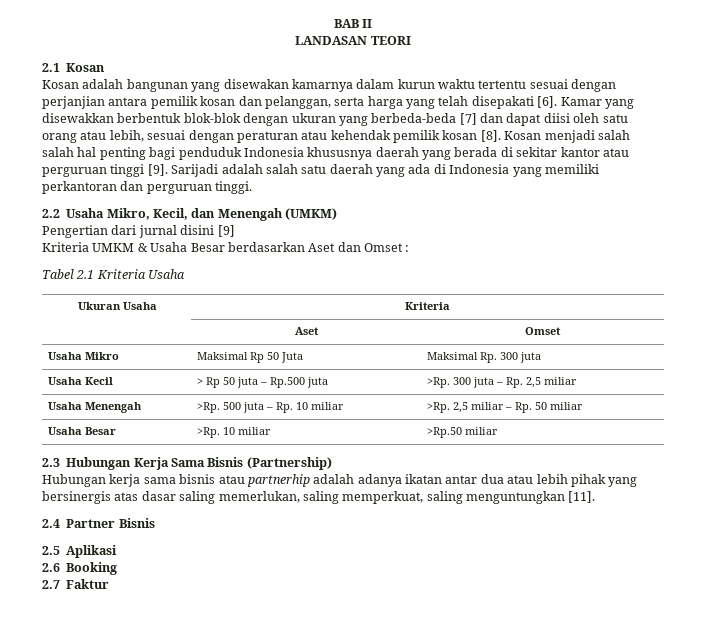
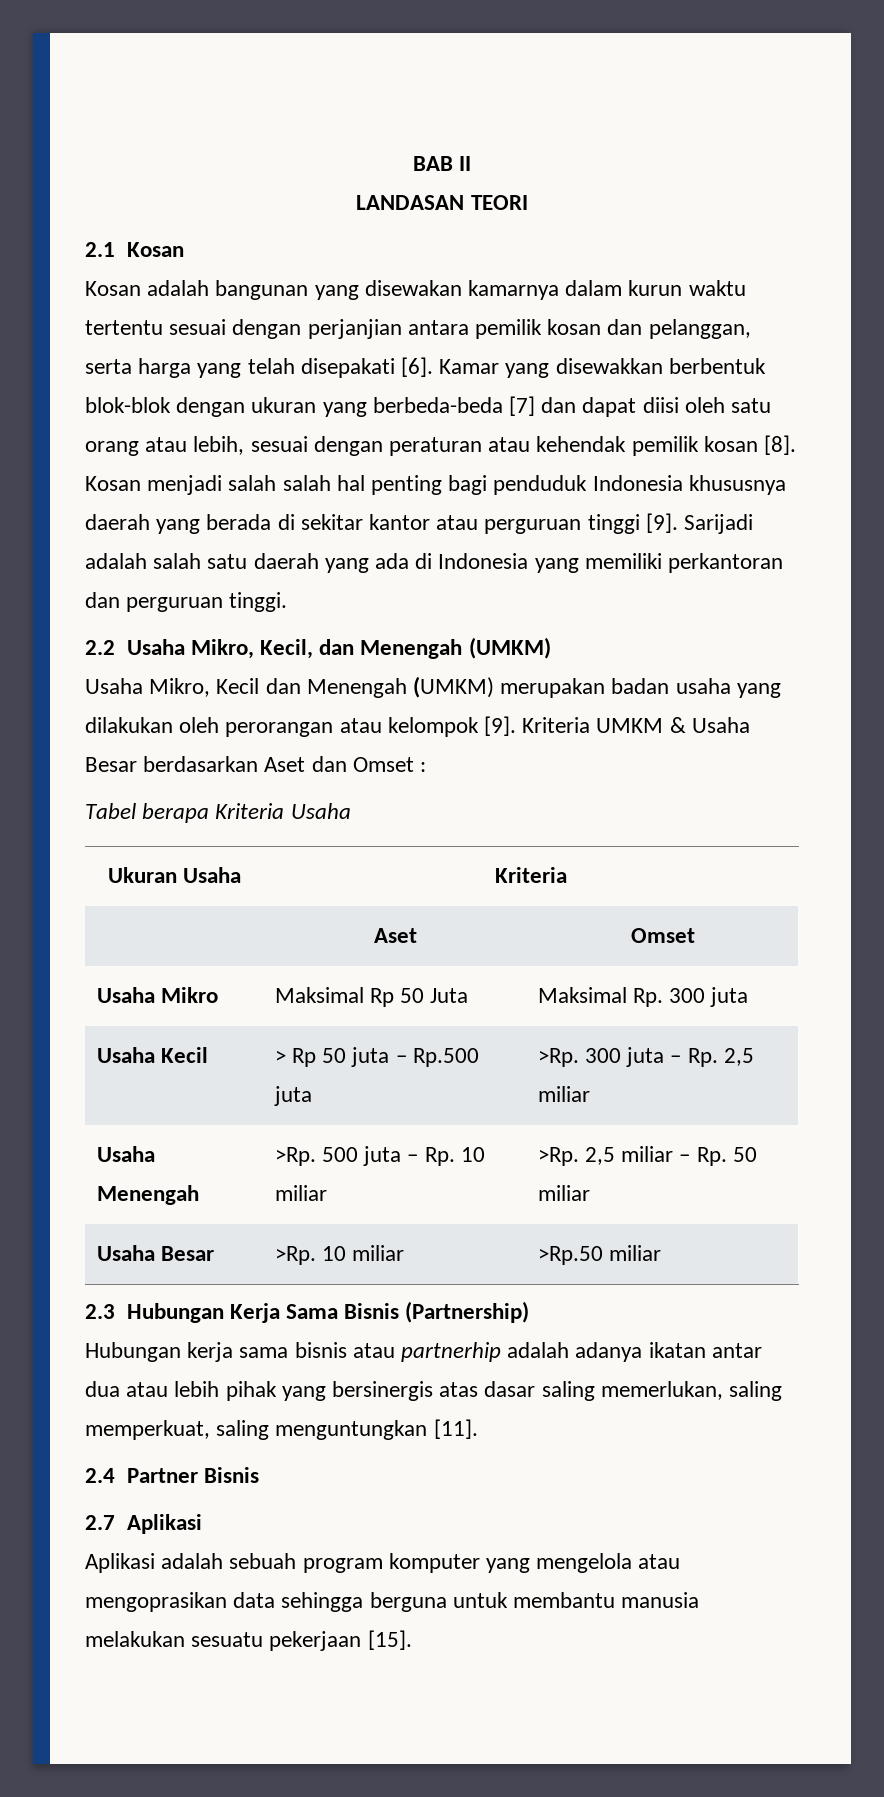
[42,225,235,238] Pengertian dari jurnal disini [9] // -> [85,676,781,698] [85,716,517,737] Usaha Mikro, Kecil dan Menengah (UMKM) merupakan badan usaha yang dilakukan oleh perorangan atau kelompok [9].
[76,270,95,279] 2.1 -> [142,803,210,823] berapa
[42,546,60,555] 2.5 -> [85,1515,115,1530] 2.7
[42,562,118,575] [42,579,110,589] 2.6 Booking // 2.7 Faktur -> [85,1553,681,1573] [85,1592,700,1612] [85,1630,412,1651] Aplikasi adalah sebuah program komputer yang mengelola atau mengoprasikan data sehingga berguna untuk membantu manusia melakukan sesuatu pekerjaan [15].

